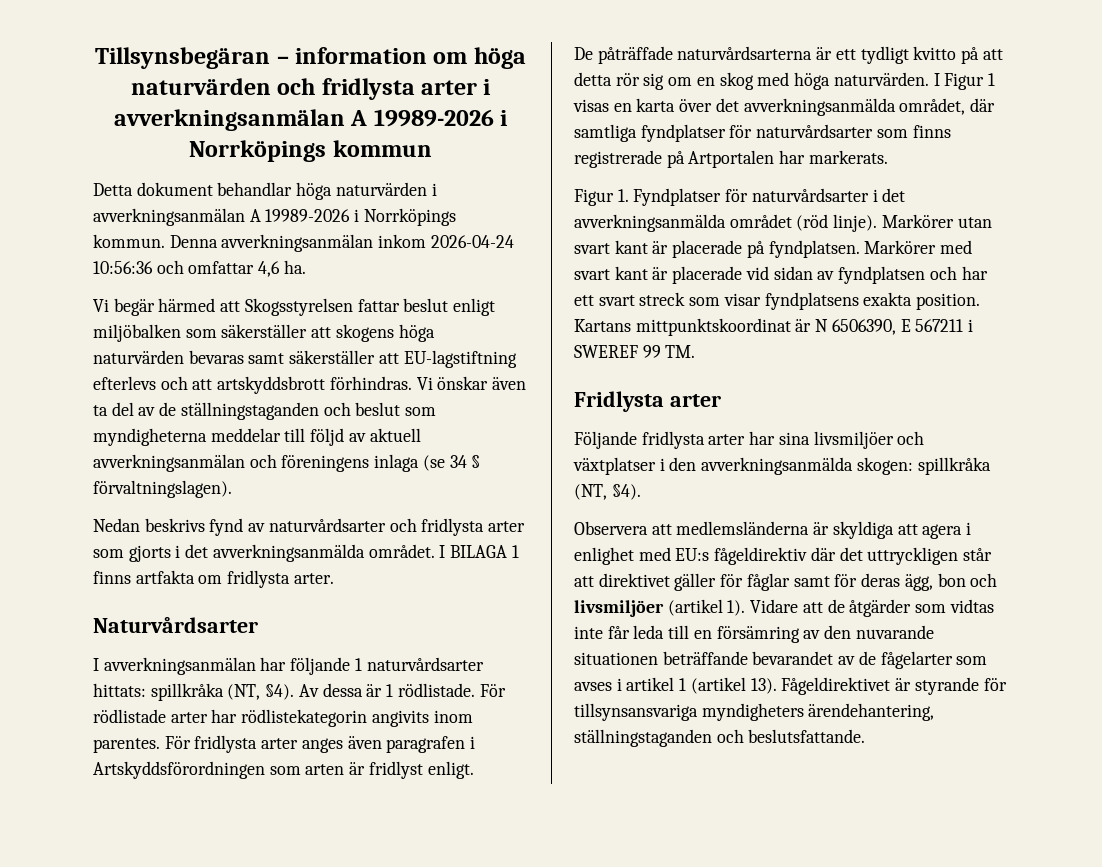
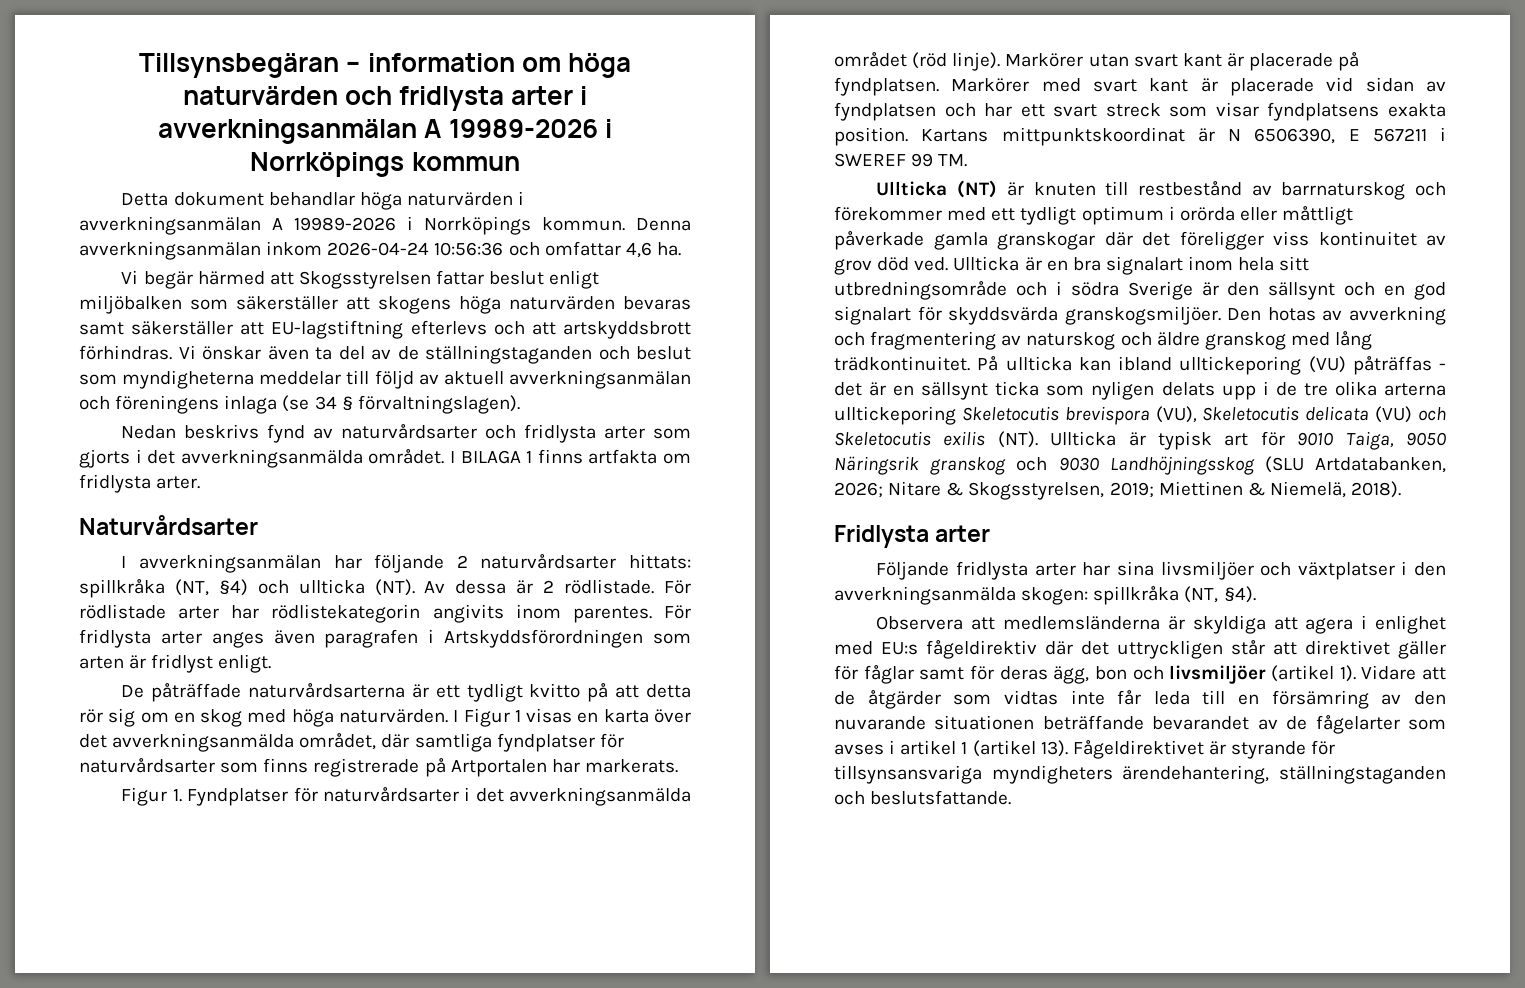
[354,658,362,671] 1 -> [456,555,468,568] 2
[265,684,295,700] §4). -> [218,579,415,596] §4) och ullticka (NT).
[386,684,394,697] 1 -> [543,580,555,593] 2
(696, 351) none -> [876,180,1446,200] [834,206,1354,225] [834,231,1446,250] [834,256,1310,275] [834,281,1446,300] [834,306,1446,325] [834,331,1373,350] [834,356,1446,375] [834,381,1446,400] [834,406,1447,425] [834,431,1447,450] [834,456,1446,475] [834,481,1402,500] // Ullticka (NT) är knuten till restbestånd av barrnaturskog och förekommer med ett tydligt optimum i orörda eller måttligt påverkade gamla granskogar där det föreligger viss kontinuitet av grov död ved. Ullticka är en bra signalart inom hela sitt utbredningsområde och i södra Sverige är den sällsynt och en god signalart för skyddsvärda granskogsmiljöer. Den hotas av avverkning och fragmentering av naturskog och äldre granskog med lång trädkontinuitet. På ullticka kan ibland ulltickeporing (VU) påträffas - det är en sällsynt ticka som nyligen delats upp i de tre olika arterna ulltickeporing Skeletocutis brevispora (VU), Skeletocutis delicata (VU) och Skeletocutis exilis (NT). Ullticka är typisk art för 9010 Taiga, 9050 Näringsrik granskog och 9030 Landhöjningsskog (SLU Artdatabanken, 2026; Nitare & Skogsstyrelsen, 2019; Miettinen & Niemelä, 2018).

